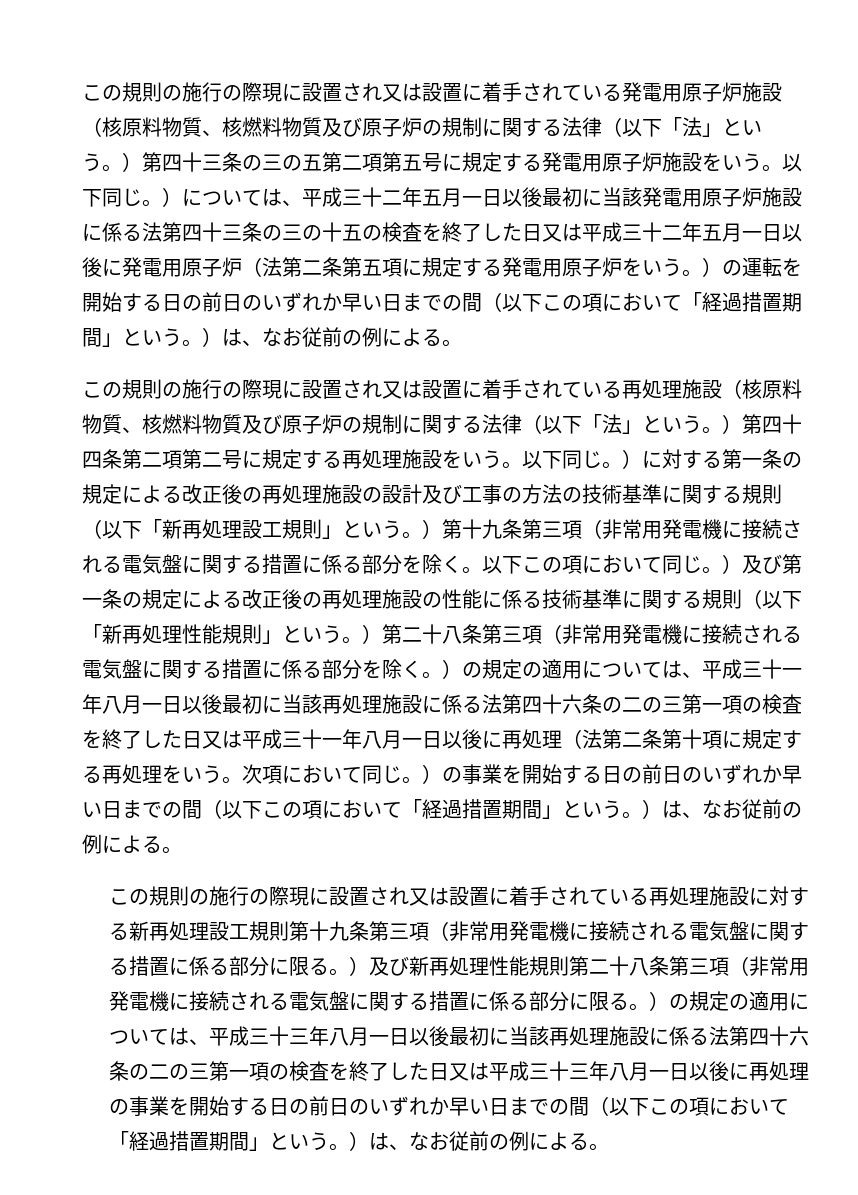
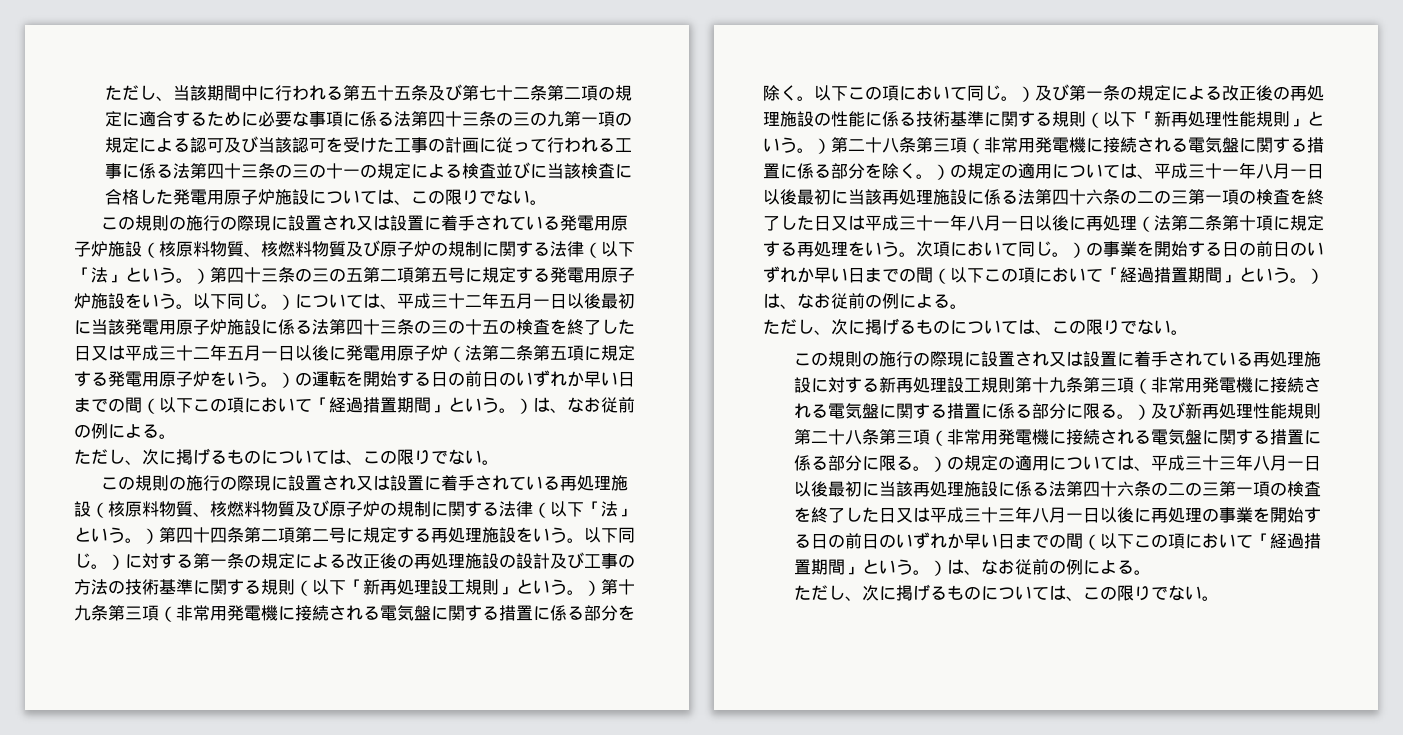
(82, 93) none -> [104,84,632,101] [104,111,632,127] [104,136,632,153] [104,162,632,179] [104,189,547,205] ただし、当該期間中に行われる第五十五条及び第七十二条第二項の規定に適合するために必要な事項に係る法第四十三条の三の九第一項の規定による認可及び当該認可を受けた工事の計画に従って行われる工事に係る法第四十三条の三の十一の規定による検査並びに当該検査に合格した発電用原子炉施設については、この限りでない。 //
(462, 343) none -> [74,448,499,465] // ただし、次に掲げるものについては、この限りでない。
(182, 850) none -> [763,318,1188,335] // ただし、次に掲げるものについては、この限りでない。
(610, 1147) none -> [793,584,1219,601] // ただし、次に掲げるものについては、この限りでない。

